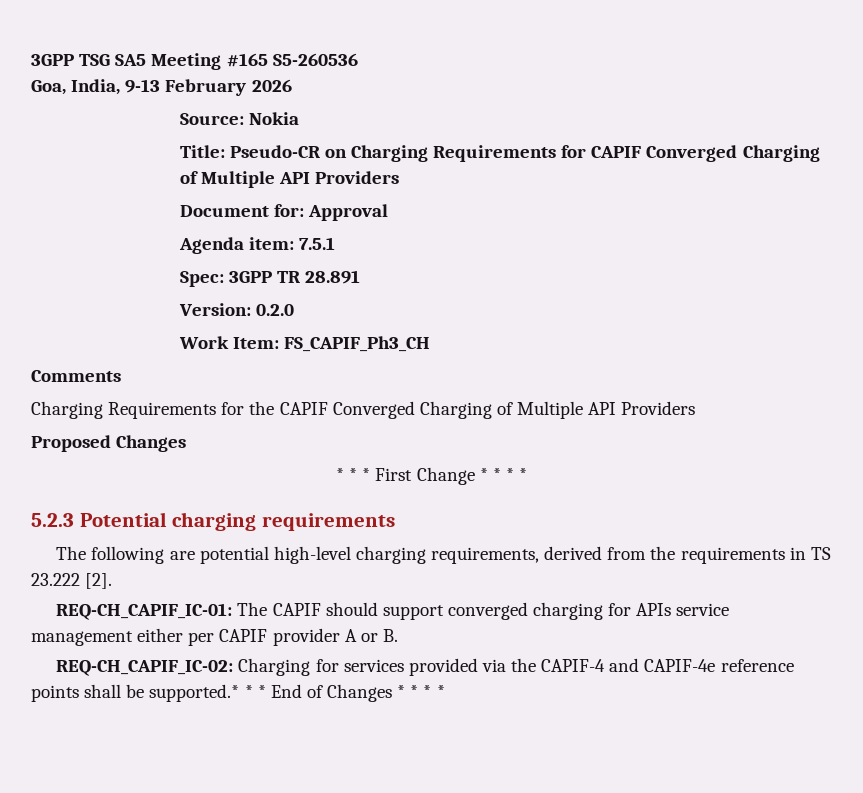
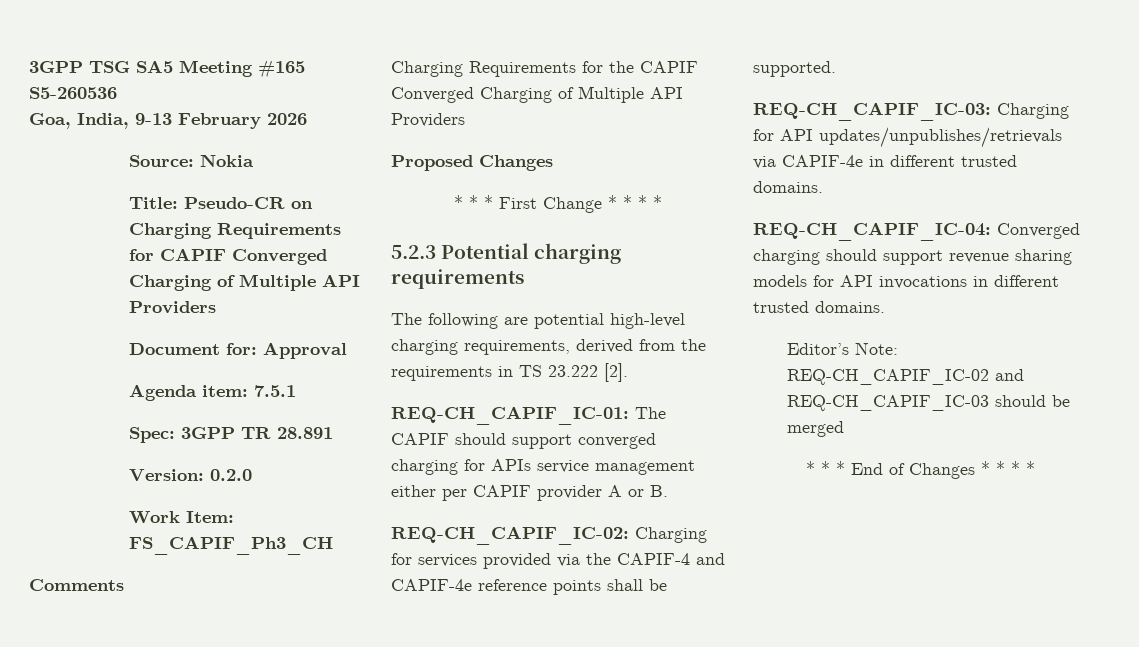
[149,684,240,702] supported.* -> [753,61,836,77] [753,102,1069,121] [753,127,1062,148] [753,155,1017,169] [753,181,823,193] [753,222,1080,241] [753,249,1072,265] [753,275,1059,289] [753,301,885,313] [787,342,899,355] [787,369,1025,385] [787,395,1071,411] [787,421,845,437] [805,461,815,475] supported. // REQ-CH_CAPIF_IC-03: Charging for API updates/unpublishes/retrievals via CAPIF-4e in different trusted domains. // REQ-CH_CAPIF_IC-04: Converged charging should support revenue sharing models for API invocations in different trusted domains. // Editor’s Note: REQ-CH_CAPIF_IC-02 and REQ-CH_CAPIF_IC-03 should be merged // *

